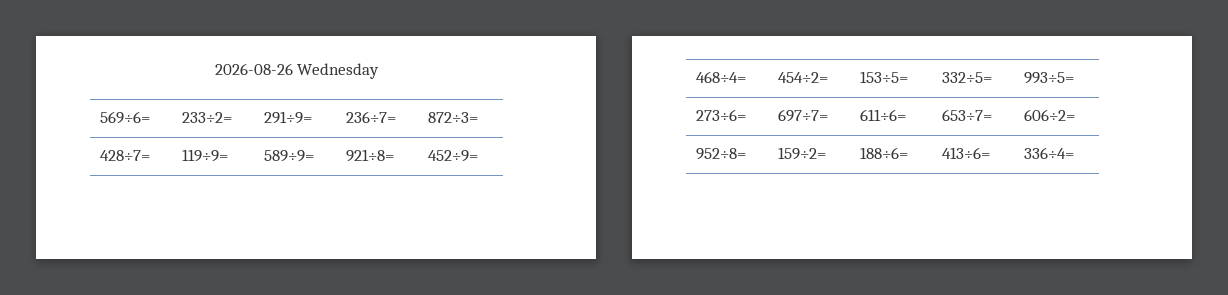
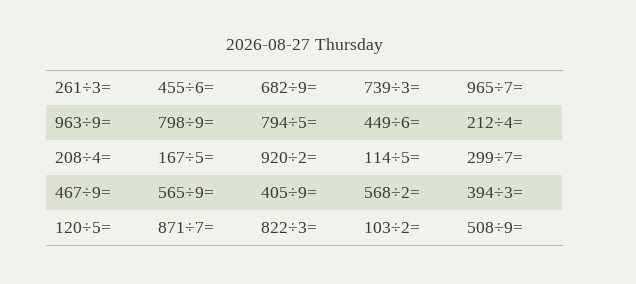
[214,63,380,79] [99,111,150,124] [181,112,232,123] [263,111,312,124] [345,111,396,123] [427,112,478,123] [99,150,150,161] [181,149,228,162] [263,150,314,162] [345,149,394,162] [427,150,478,162] [695,71,746,83] [777,72,828,83] [859,71,908,83] [941,72,992,83] [1023,72,1074,84] [695,109,746,121] [777,109,828,122] [859,109,906,121] [941,109,992,121] [1023,109,1075,121] [695,148,746,160] [777,147,826,160] [859,147,908,159] [941,147,990,159] [1023,147,1074,159] 2026-08-26 Wednesday // 569÷6= | 233÷2= | 291÷9= | 236÷7= | 872÷3= // 428÷7= | 119÷9= | 589÷9= | 921÷8= | 452÷9= // 468÷4= | 454÷2= | 153÷5= | 332÷5= | 993÷5= // 273÷6= | 697÷7= | 611÷6= | 653÷7= | 606÷2= // 952÷8= | 159÷2= | 188÷6= | 413÷6= | 336÷4= -> [226,38,383,54] [55,82,112,93] [158,82,215,93] [261,82,318,93] [364,82,421,93] [467,82,524,93] [55,117,112,128] [158,117,215,128] [261,117,318,128] [364,117,421,128] [467,117,524,128] [55,152,112,163] [158,152,215,163] [261,152,318,163] [364,152,421,163] [467,152,524,163] [55,187,112,198] [158,187,215,198] [261,187,318,198] [364,187,421,198] [467,187,524,198] [55,222,112,233] [158,222,215,233] [261,222,318,233] [364,222,421,233] [467,222,524,233] 2026-08-27 Thursday // 261÷3= | 455÷6= | 682÷9= | 739÷3= | 965÷7= // 963÷9= | 798÷9= | 794÷5= | 449÷6= | 212÷4= // 208÷4= | 167÷5= | 920÷2= | 114÷5= | 299÷7= // 467÷9= | 565÷9= | 405÷9= | 568÷2= | 394÷3= // 120÷5= | 871÷7= | 822÷3= | 103÷2= | 508÷9=

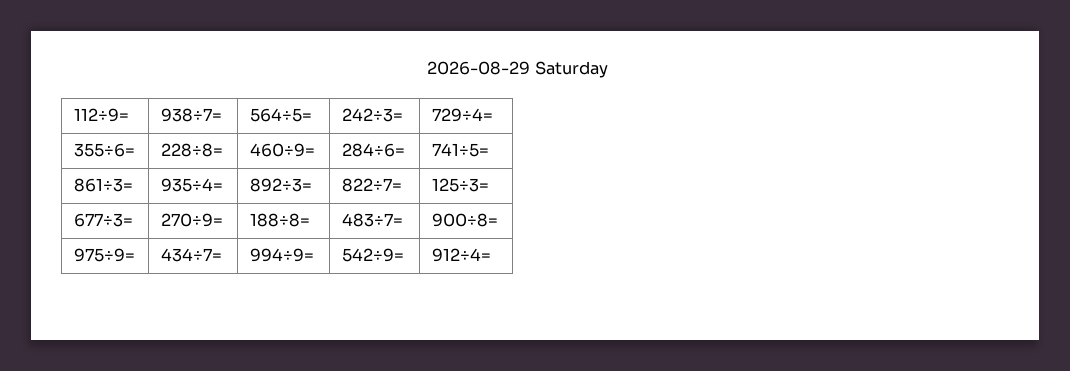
[226,38,383,54] [55,82,112,93] [158,82,215,93] [261,82,318,93] [364,82,421,93] [467,82,524,93] [55,117,112,128] [158,117,215,128] [261,117,318,128] [364,117,421,128] [467,117,524,128] [55,152,112,163] [158,152,215,163] [261,152,318,163] [364,152,421,163] [467,152,524,163] [55,187,112,198] [158,187,215,198] [261,187,318,198] [364,187,421,198] [467,187,524,198] [55,222,112,233] [158,222,215,233] [261,222,318,233] [364,222,421,233] [467,222,524,233] 2026-08-27 Thursday // 261÷3= | 455÷6= | 682÷9= | 739÷3= | 965÷7= // 963÷9= | 798÷9= | 794÷5= | 449÷6= | 212÷4= // 208÷4= | 167÷5= | 920÷2= | 114÷5= | 299÷7= // 467÷9= | 565÷9= | 405÷9= | 568÷2= | 394÷3= // 120÷5= | 871÷7= | 822÷3= | 103÷2= | 508÷9= -> [427,61,608,78] [73,108,129,122] [160,108,222,122] [249,108,312,122] [341,108,403,122] [431,108,493,122] [73,143,135,157] [160,143,223,157] [249,143,315,157] [341,143,405,157] [431,143,489,157] [73,178,133,192] [160,178,223,192] [249,178,312,192] [341,178,402,192] [431,178,489,192] [73,213,133,227] [160,213,223,227] [249,213,310,227] [341,213,403,227] [431,213,498,227] [73,248,135,262] [160,248,222,262] [249,248,314,262] [341,248,404,262] [431,248,491,262] 2026-08-29 Saturday // 112÷9= | 938÷7= | 564÷5= | 242÷3= | 729÷4= // 355÷6= | 228÷8= | 460÷9= | 284÷6= | 741÷5= // 861÷3= | 935÷4= | 892÷3= | 822÷7= | 125÷3= // 677÷3= | 270÷9= | 188÷8= | 483÷7= | 900÷8= // 975÷9= | 434÷7= | 994÷9= | 542÷9= | 912÷4=

